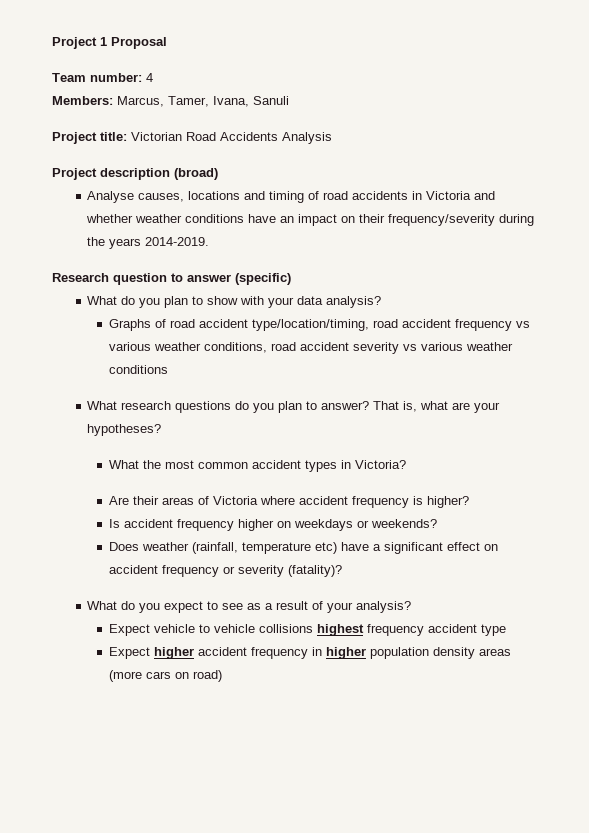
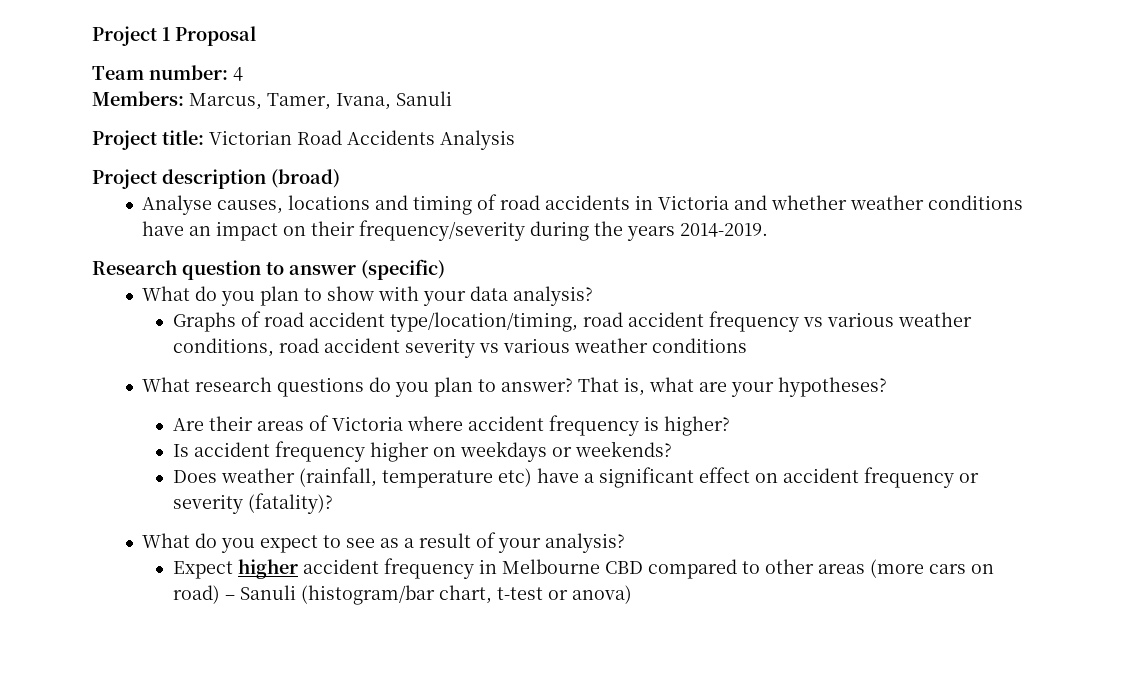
[108,460,406,472] // What the most common accident types in Victoria? -> (888, 387) none
[108,624,506,636] // Expect vehicle to vehicle collisions highest frequency accident type -> (626, 543) none
[325,647,475,659] higher population density -> [501,559,814,579] Melbourne CBD compared to other
(222, 676) none -> [224,585,632,605] – Sanuli (histogram/bar chart, t-test or anova)

